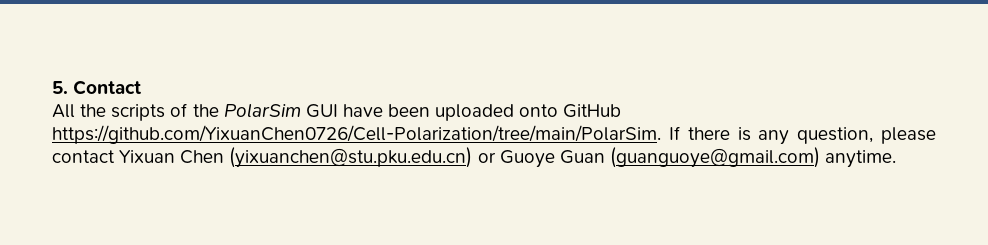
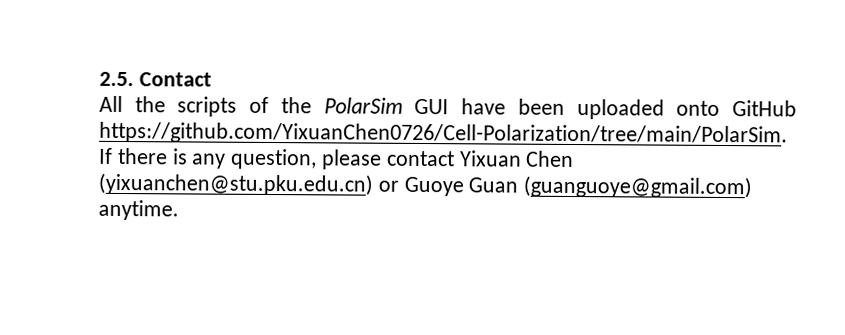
[52,81,68,94] 5. -> [99,71,134,87] 2.5.

